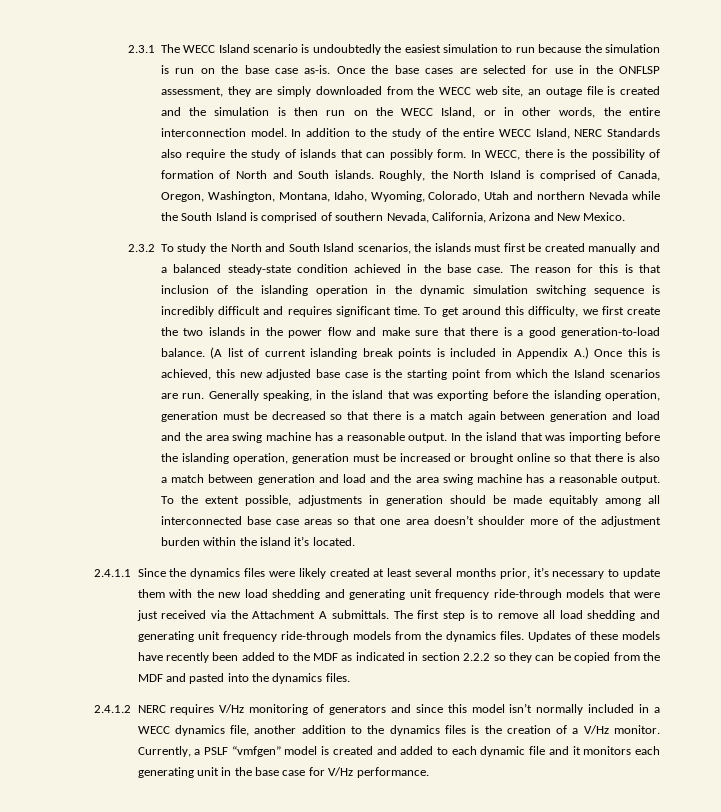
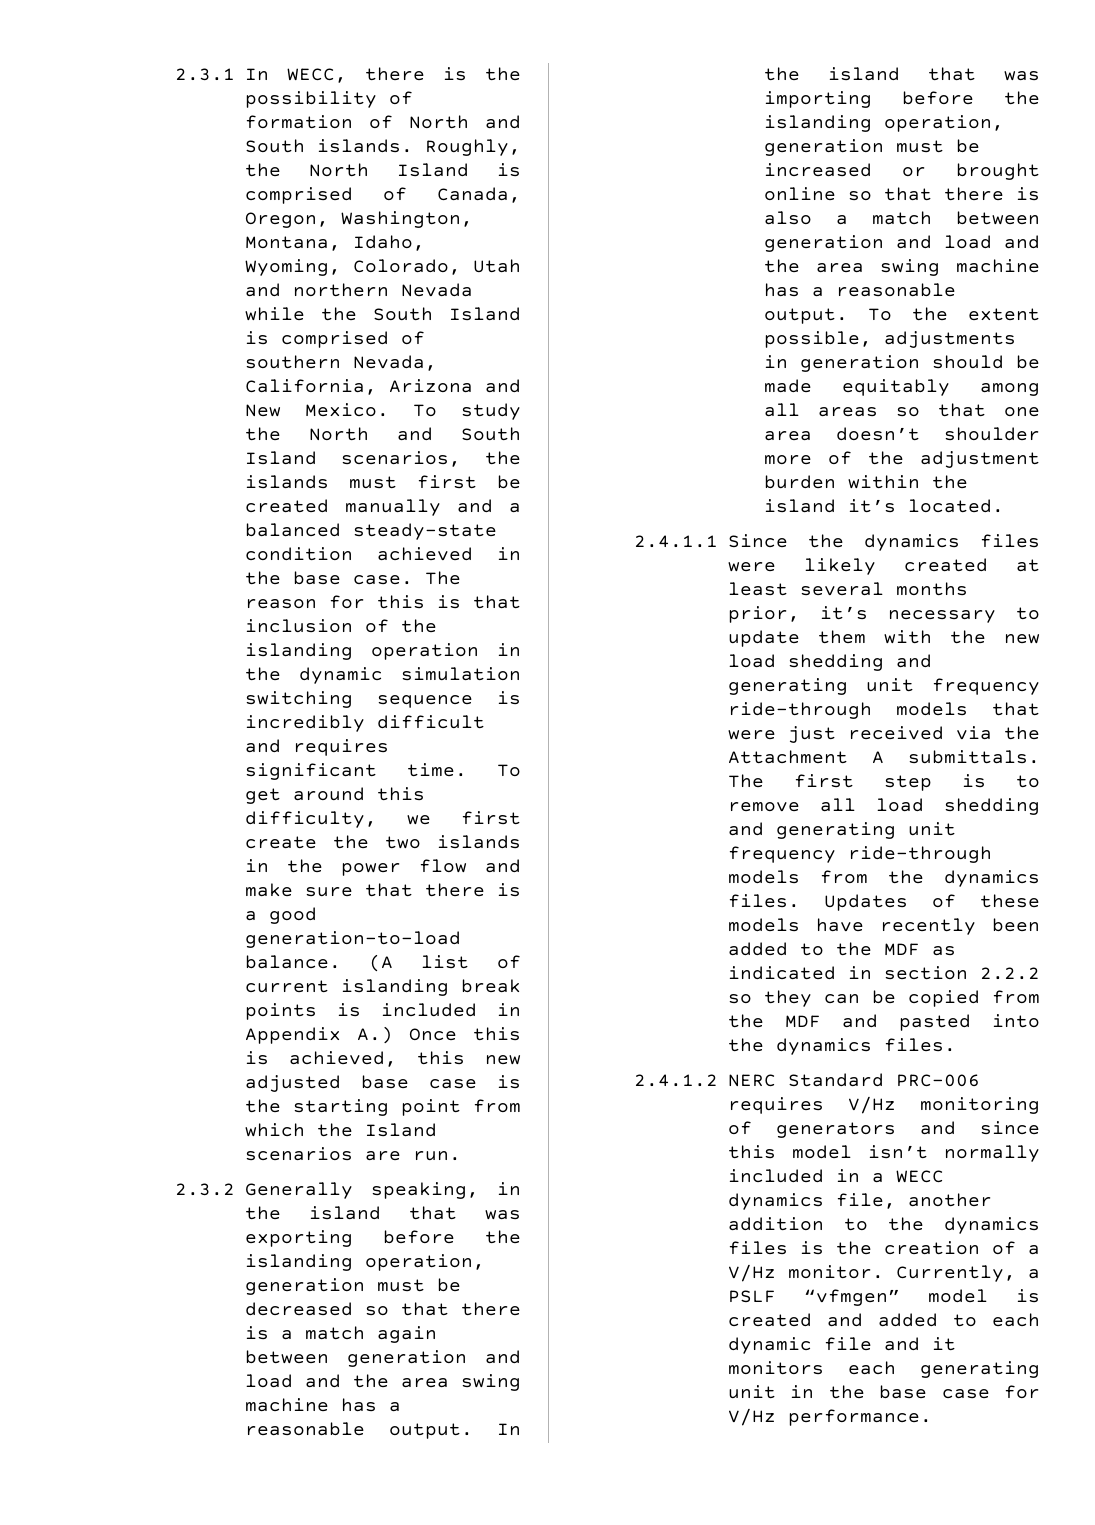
[160,44,660,55] [160,65,660,74] [160,86,660,97] [160,107,661,118] [160,128,660,139] [160,149,467,160] The WECC Island scenario is undoubtedly the easiest simulation to run because the simulation is run on the base case as-is. Once the base cases are selected for use in the ONFLSP assessment, they are simply downloaded from the WECC web site, an outage file is created and the simulation is then run on the WECC Island, or in other words, the entire interconnection model. In addition to the study of the entire WECC Island, NERC Standards also require the study of islands that can possibly form. -> (236, 74) none
[127,244,155,252] // 2.3.2 -> (389, 410) none
(205, 396) none -> [175,1183,236,1196] // 2.3.2
[160,516,300,525] interconnected base case -> (800, 410) none
(166, 709) none -> [787,1073,980,1087] Standard PRC-006
[231,746,281,757] “vmfgen” -> [803,1289,900,1306] “vfmgen”

